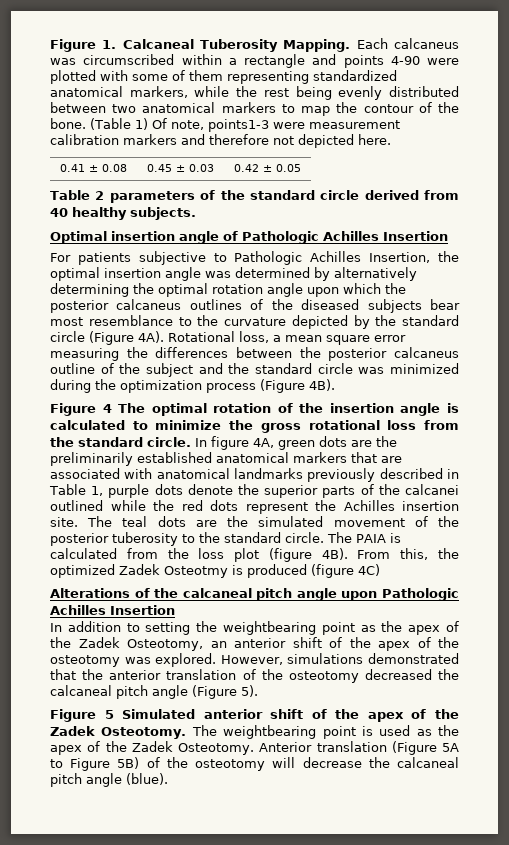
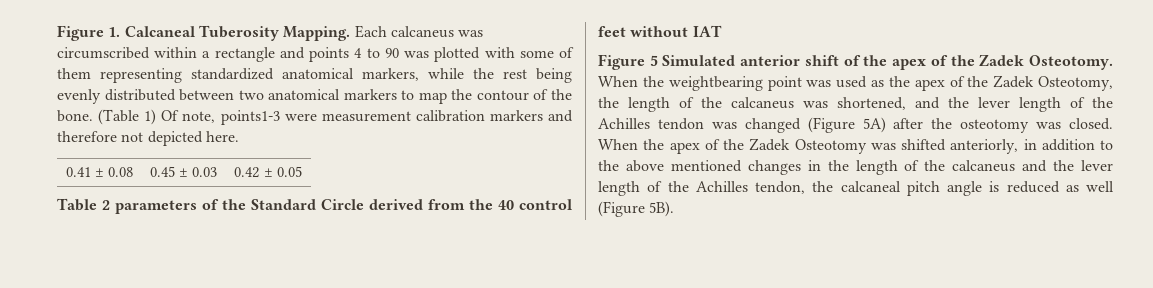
[390,56,459,65] 4-90 were -> [354,48,430,58] 4 to 90 was
[249,190,459,200] [50,207,196,220] [50,231,448,244] [50,251,459,265] [50,267,417,281] [50,283,406,297] [50,299,460,313] [50,315,459,329] [50,331,406,345] [50,347,459,361] [50,363,460,377] [50,379,335,393] [50,403,459,416] [50,420,459,433] [50,436,397,450] [50,452,402,466] [50,468,459,482] [49,484,460,498] [50,500,459,514] [50,516,460,527] [50,532,401,546] [50,548,459,562] [50,564,380,578] [50,588,459,601] [50,605,175,615] [50,621,460,635] [50,637,459,651] [50,653,459,667] [50,669,459,683] [50,685,258,699] standard circle derived from 40 healthy subjects. // Optimal insertion angle of Pathologic Achilles Insertion // For patients subjective to Pathologic Achilles Insertion, the optimal insertion angle was determined by alternatively determining the optimal rotation angle upon which the posterior calcaneus outlines of the diseased subjects bear most resemblance to the curvature depicted by the standard circle (Figure 4A). Rotational loss, a mean square error measuring the differences between the posterior calcaneus outline of the subject and the standard circle was minimized during the optimization process (Figure 4B). // Figure 4 The optimal rotation of the insertion angle is calculated to minimize the gross rotational loss from the standard circle. In figure 4A, green dots are the preliminarily established anatomical markers that are associated with anatomical landmarks previously described in Table 1, purple dots denote the superior parts of the calcanei outlined while the red dots represent the Achilles insertion site. The teal dots are the simulated movement of the posterior tuberosity to the standard circle. The PAIA is calculated from the loss plot (figure 4B). From this, the optimized Zadek Osteotmy is produced (figure 4C) // Alterations of the calcaneal pitch angle upon Pathologic Achilles Insertion // In addition to setting the weightbearing point as the apex of the Zadek Osteotomy, an anterior shift of the apex of the osteotomy was explored. However, simulations demonstrated that the anterior translation of the osteotomy decreased the calcaneal pitch angle (Figure 5). -> [251,199,572,210] [598,25,722,37] Standard Circle derived from the 40 control feet without IAT
[191,725,373,739] The weightbearing point is -> [598,76,832,91] When the weightbearing point was
[178,741,459,755] [50,757,460,771] [50,773,168,787] Osteotomy. Anterior translation (Figure 5A to Figure 5B) of the osteotomy will decrease the calcaneal pitch angle (blue). -> [1038,76,1113,91] [598,97,1113,112] [598,117,1113,133] [598,138,1113,154] [598,160,1113,175] [598,181,1114,196] [598,201,675,217] Osteotomy, the length of the calcaneus was shortened, and the lever length of the Achilles tendon was changed (Figure 5A) after the osteotomy was closed. When the apex of the Zadek Osteotomy was shifted anteriorly, in addition to the above mentioned changes in the length of the calcaneus and the lever length of the Achilles tendon, the calcaneal pitch angle is reduced as well (Figure 5B).

